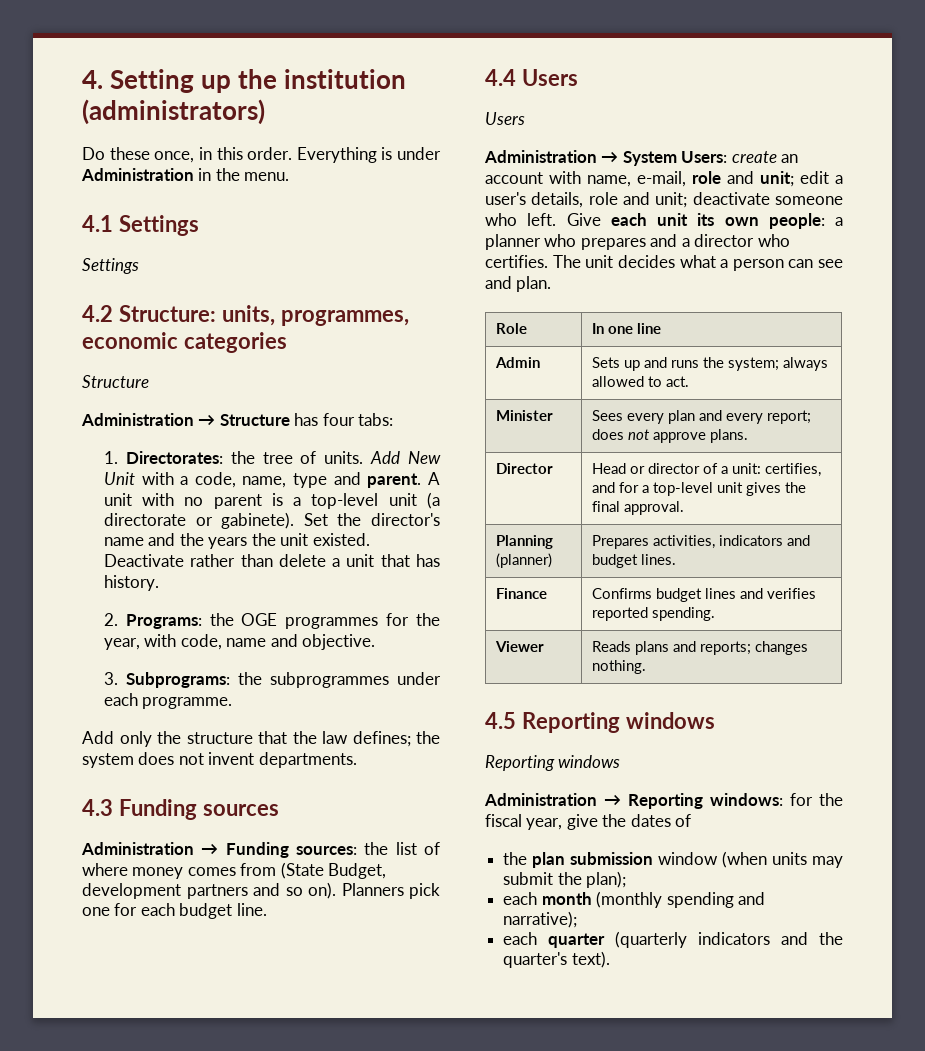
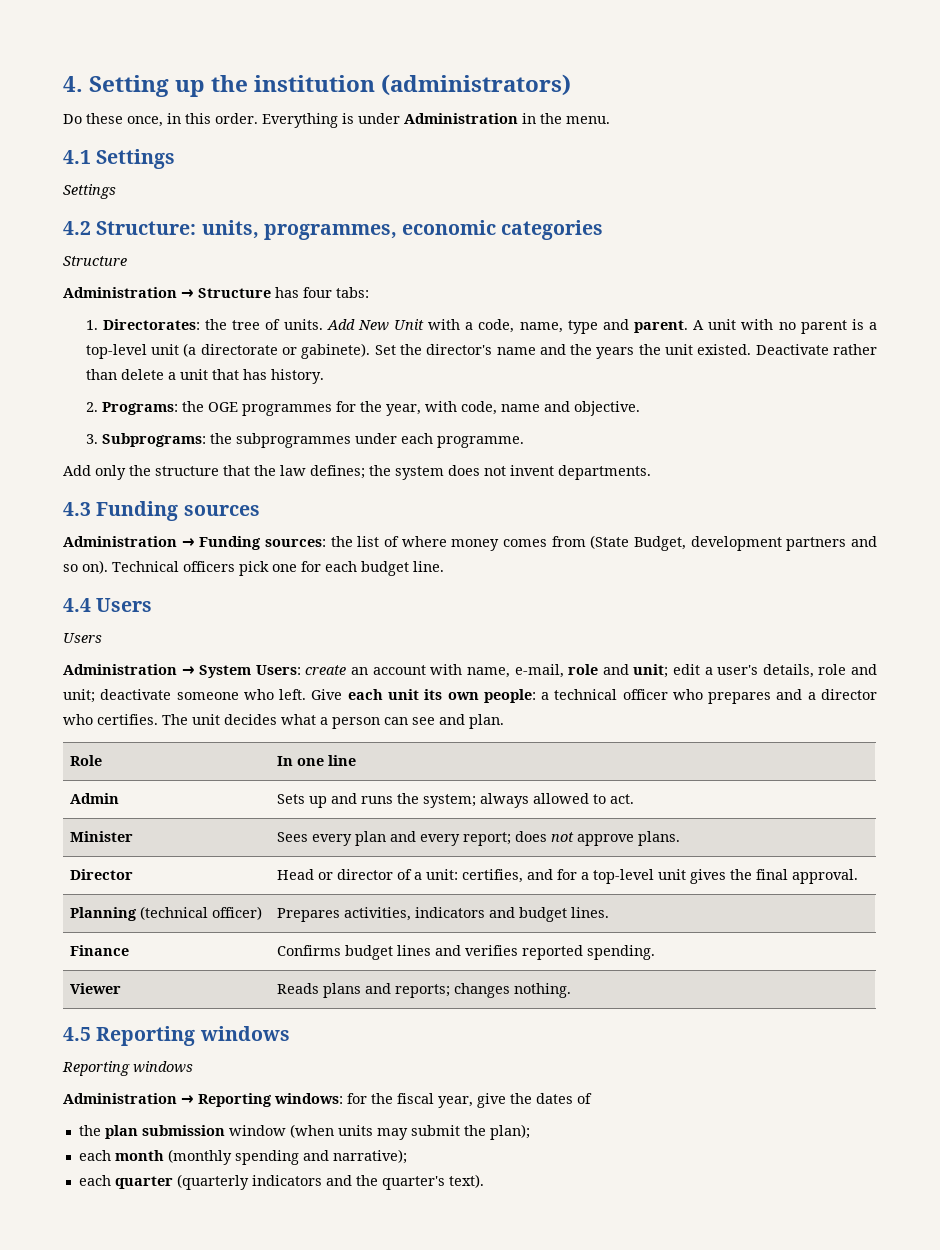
[341,883,404,896] Planners -> [112,561,235,572] Technical officers
[485,234,541,250] planner -> [554,689,668,700] technical officer
[495,553,552,568] (planner) -> [140,906,263,920] (technical officer)

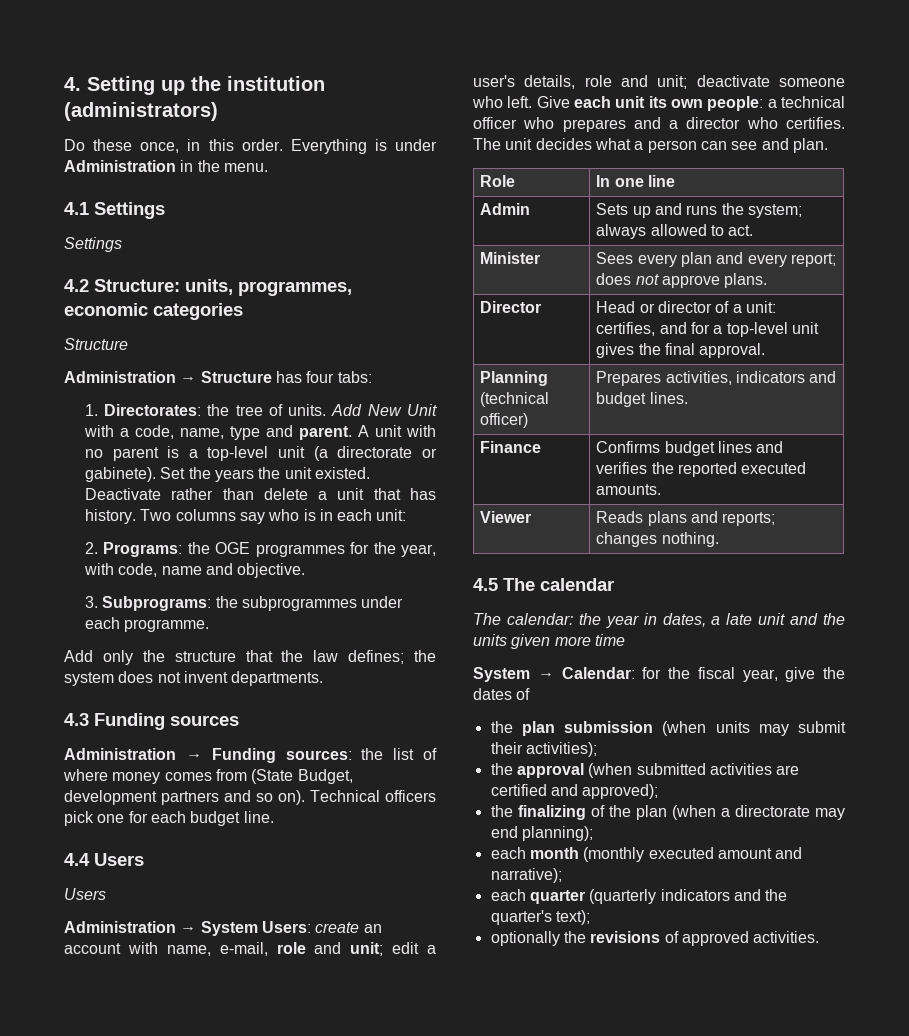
[426,344,593,355] director's name and the -> (211, 473) none
(324, 376) none -> [140,509,407,524] Two columns say who is in each unit:
[522,945,656,960] reported spending. -> [651,462,807,477] [596,484,662,495] the reported executed amounts.
[96,1026,290,1046] [62,1061,193,1076] [63,1093,343,1107] Reporting windows // Reporting windows // Administration → Reporting windows: -> [503,578,614,591] [473,613,845,628] [473,634,625,649] [473,667,635,682] The calendar // The calendar: the year in dates, a late unit and the units given more time // System → Calendar:
[228,1125,286,1136] window -> (654, 727) none
[463,1124,530,1140] the plan); -> [490,742,597,757] [490,763,800,778] [490,784,659,799] [490,805,845,820] [490,826,593,841] their activities); // the approval (when submitted activities are certified and approved); // the finalizing of the plan (when a directorate may end planning);
[234,1150,299,1165] spending -> [648,847,772,859] executed amount
[448,1174,484,1188] text). -> [555,910,590,925] [490,931,820,946] text); // optionally the revisions of approved activities.

